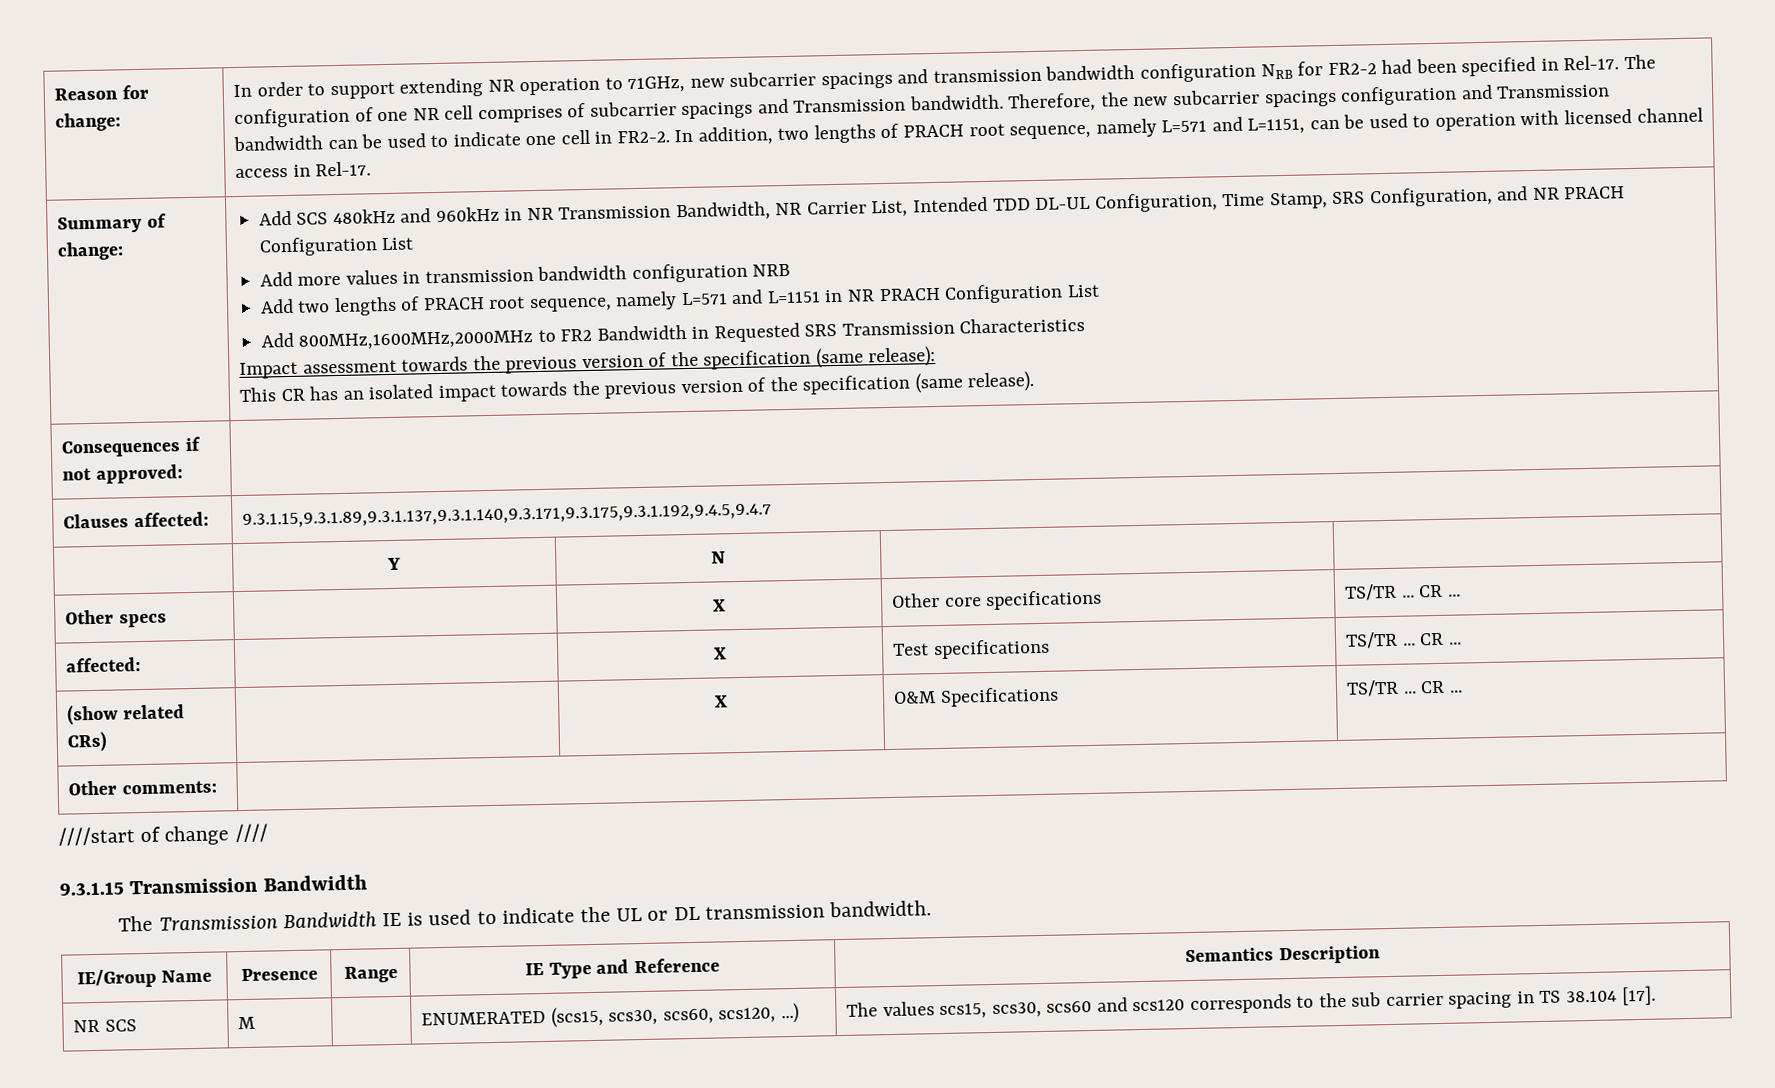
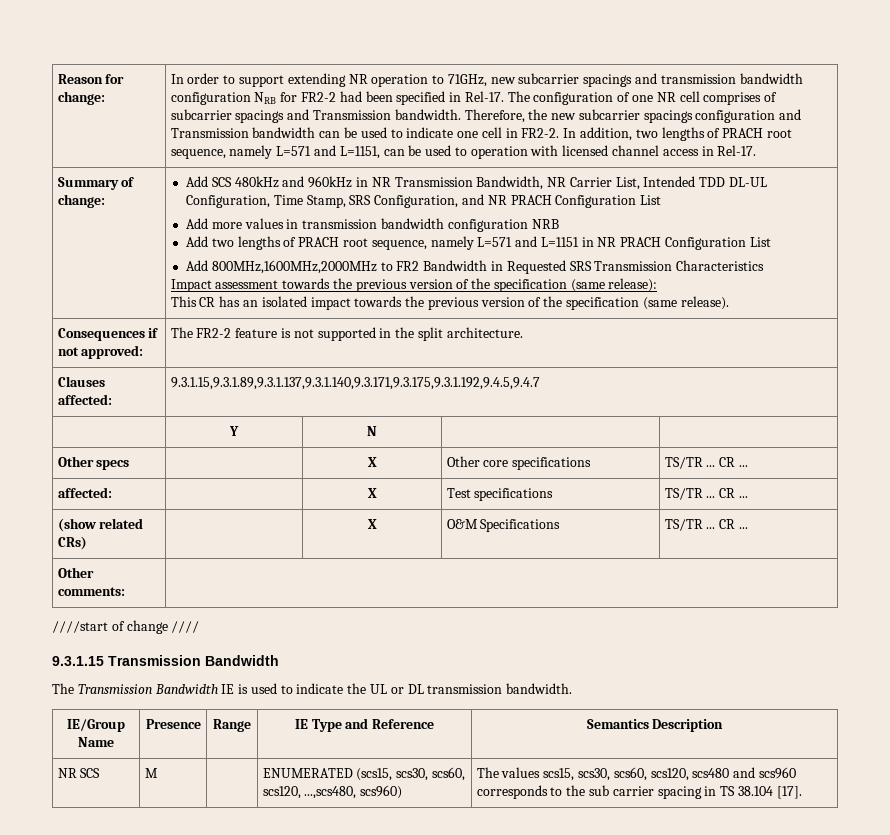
(183, 474) none -> [170,327,523,341] The FR2-2 feature is not supported in the split architecture.
[780,1002,799,1024] ...) -> [304,785,403,799] ...,scs480, scs960)
[1046,997,1186,1013] scs60 and scs120 -> [613,767,796,781] scs60, scs120, scs480 and scs960

